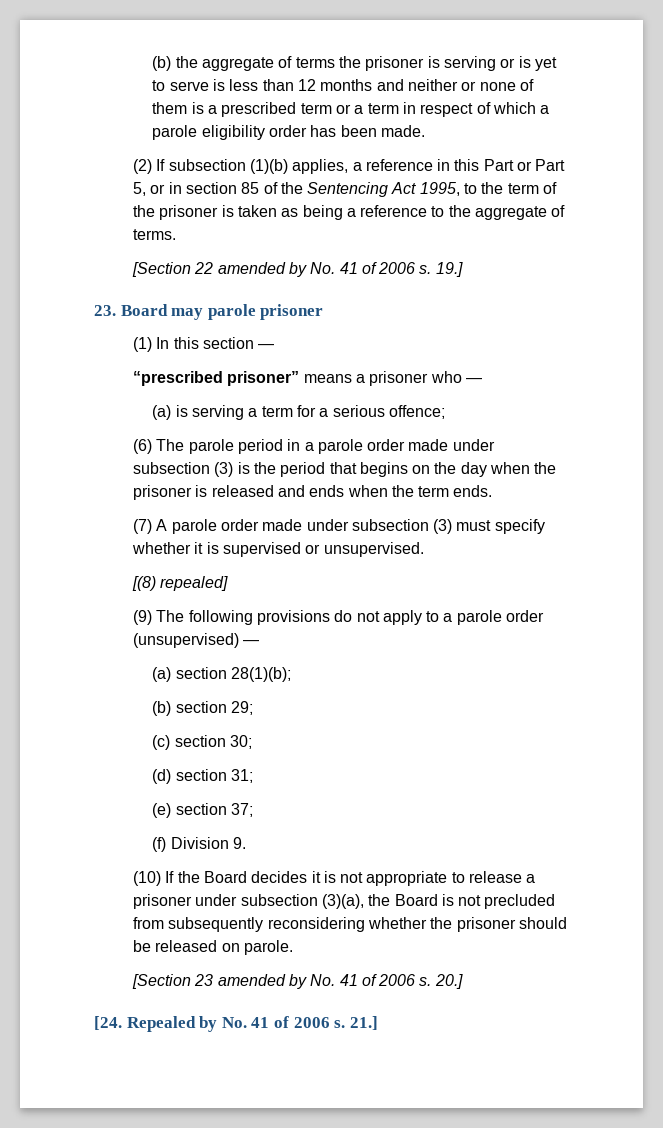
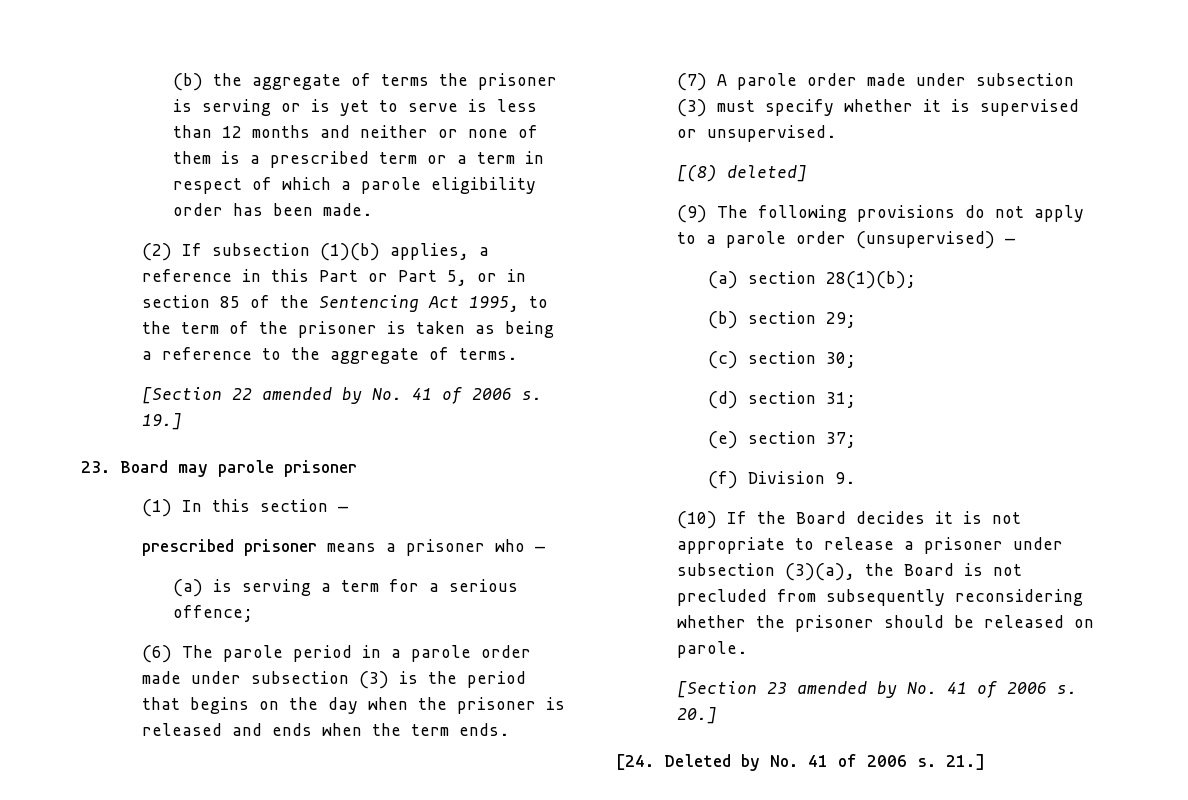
[132,371,300,386] “prescribed prisoner” -> [142,539,318,556] prescribed prisoner
[160,576,229,591] repealed] -> [727,165,808,182] deleted]
[126,1016,196,1032] Repealed -> [664,754,731,767] Deleted

